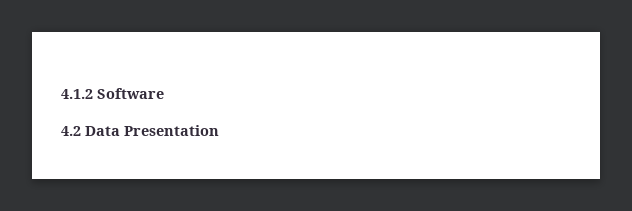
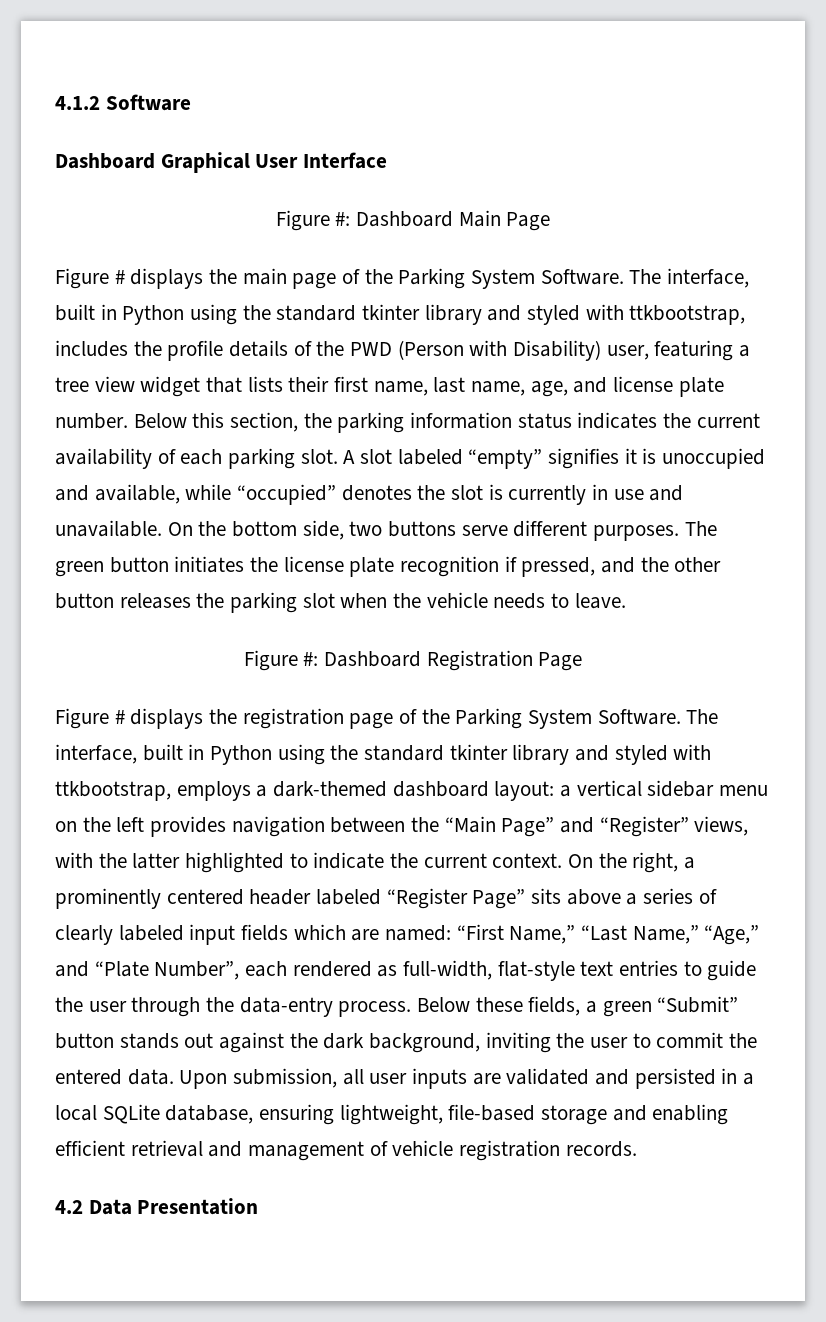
(164, 93) none -> [55,152,388,173] [275,210,551,231] [55,268,750,289] [55,304,746,325] [55,340,751,361] [55,376,724,397] [55,412,760,433] [55,448,766,469] [55,484,684,505] [55,520,717,541] [55,556,722,577] [55,592,626,613] [243,650,583,671] [55,708,719,729] [55,744,712,765] [55,780,769,801] [55,816,749,837] [55,852,696,873] [55,888,717,909] [55,924,760,945] [55,960,757,981] [55,996,739,1017] [55,1032,758,1053] [55,1068,755,1089] [55,1104,729,1125] [55,1140,637,1161] // Dashboard Graphical User Interface // Figure #: Dashboard Main Page // Figure # displays the main page of the Parking System Software. The interface, built in Python using the standard tkinter library and styled with ttkbootstrap, includes the profile details of the PWD (Person with Disability) user, featuring a tree view widget that lists their first name, last name, age, and license plate number. Below this section, the parking information status indicates the current availability of each parking slot. A slot labeled “empty” signifies it is unoccupied and available, while “occupied” denotes the slot is currently in use and unavailable. On the bottom side, two buttons serve different purposes. The green button initiates the license plate recognition if pressed, and the other button releases the parking slot when the vehicle needs to leave. // Figure #: Dashboard Registration Page // Figure # displays the registration page of the Parking System Software. The interface, built in Python using the standard tkinter library and styled with ttkbootstrap, employs a dark-themed dashboard layout: a vertical sidebar menu on the left provides navigation between the “Main Page” and “Register” views, with the latter highlighted to indicate the current context. On the right, a prominently centered header labeled “Register Page” sits above a series of clearly labeled input fields which are named: “First Name,” “Last Name,” “Age,” and “Plate Number”, each rendered as full‑width, flat‑style text entries to guide the user through the data‑entry process. Below these fields, a green “Submit” button stands out against the dark background, inviting the user to commit the entered data. Upon submission, all user inputs are validated and persisted in a local SQLite database, ensuring lightweight, file‑based storage and enabling efficient retrieval and management of vehicle registration records.

